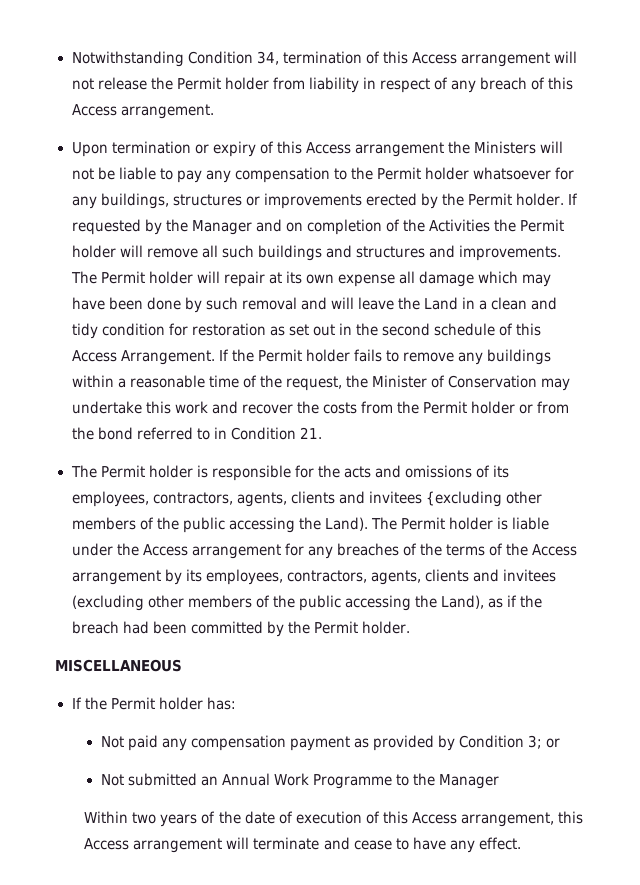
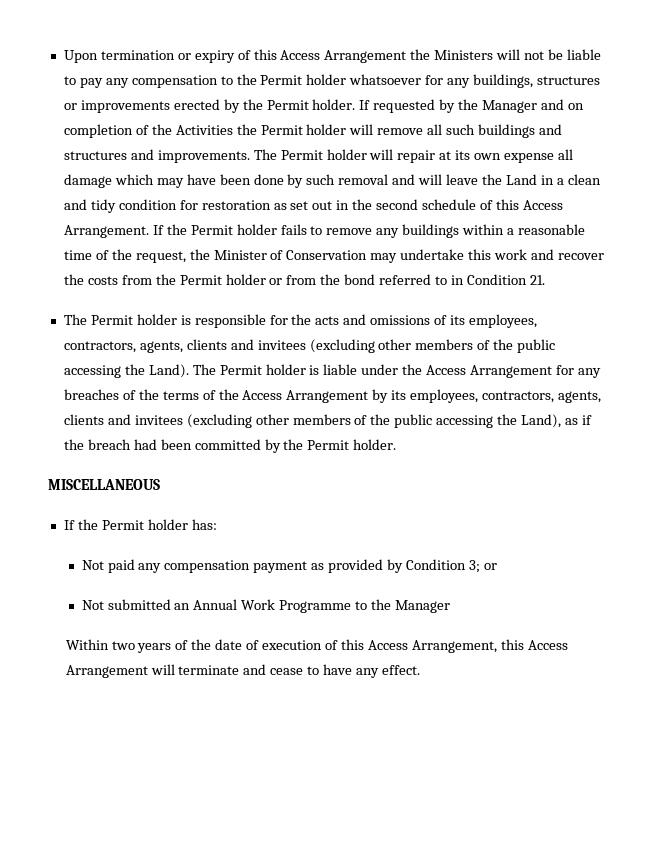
[71,51,577,67] [71,77,574,93] [71,104,214,119] Notwithstanding Condition 34, termination of this Access arrangement will not release the Permit holder from liability in respect of any breach of this Access arrangement. // -> (63, 56) none
[354,142,444,157] arrangement -> [324,50,407,63] Arrangement
[425,491,502,507] {excluding -> [309,339,375,353] (excluding
[191,544,281,559] arrangement -> [470,365,553,378] Arrangement
[71,570,161,585] arrangement -> [286,390,369,403] Arrangement
[460,811,583,827] [84,838,223,853] arrangement, this Access arrangement -> [411,639,568,653] [65,665,148,678] Arrangement, this Access Arrangement

